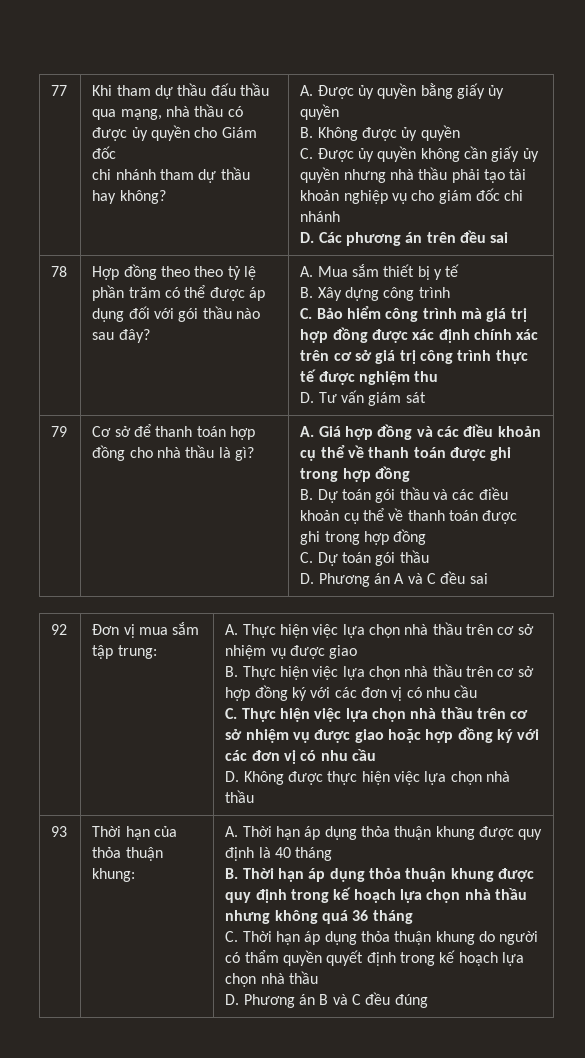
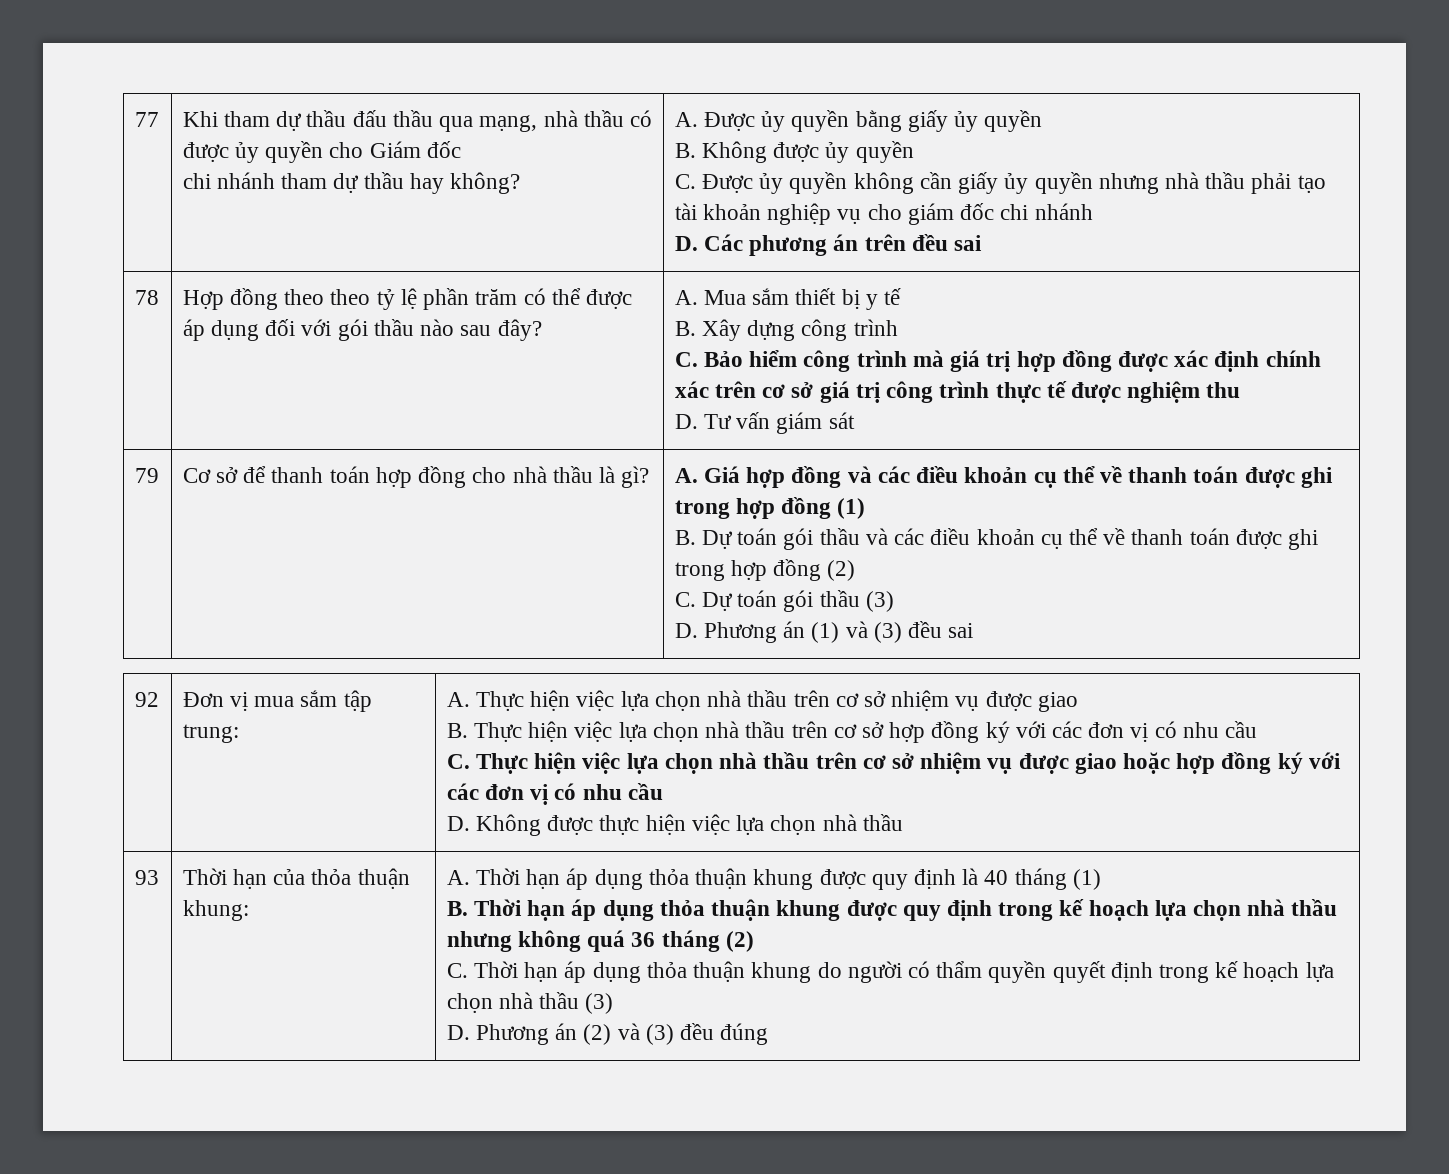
(411, 474) none -> [837,498,866,519] (1)
(427, 537) none -> [827,560,856,581] (2)
[300,573,437,587] // D. Phương án A và C -> [865,591,894,612] [674,621,902,643] (3) // D. Phương án (1) và (3)
(333, 854) none -> [1072,869,1101,890] (1)
(413, 917) none -> [725,931,754,952] (2)
[225,994,362,1008] // D. Phương án B và C -> [585,993,614,1014] [446,1023,674,1045] (3) // D. Phương án (2) và (3)

